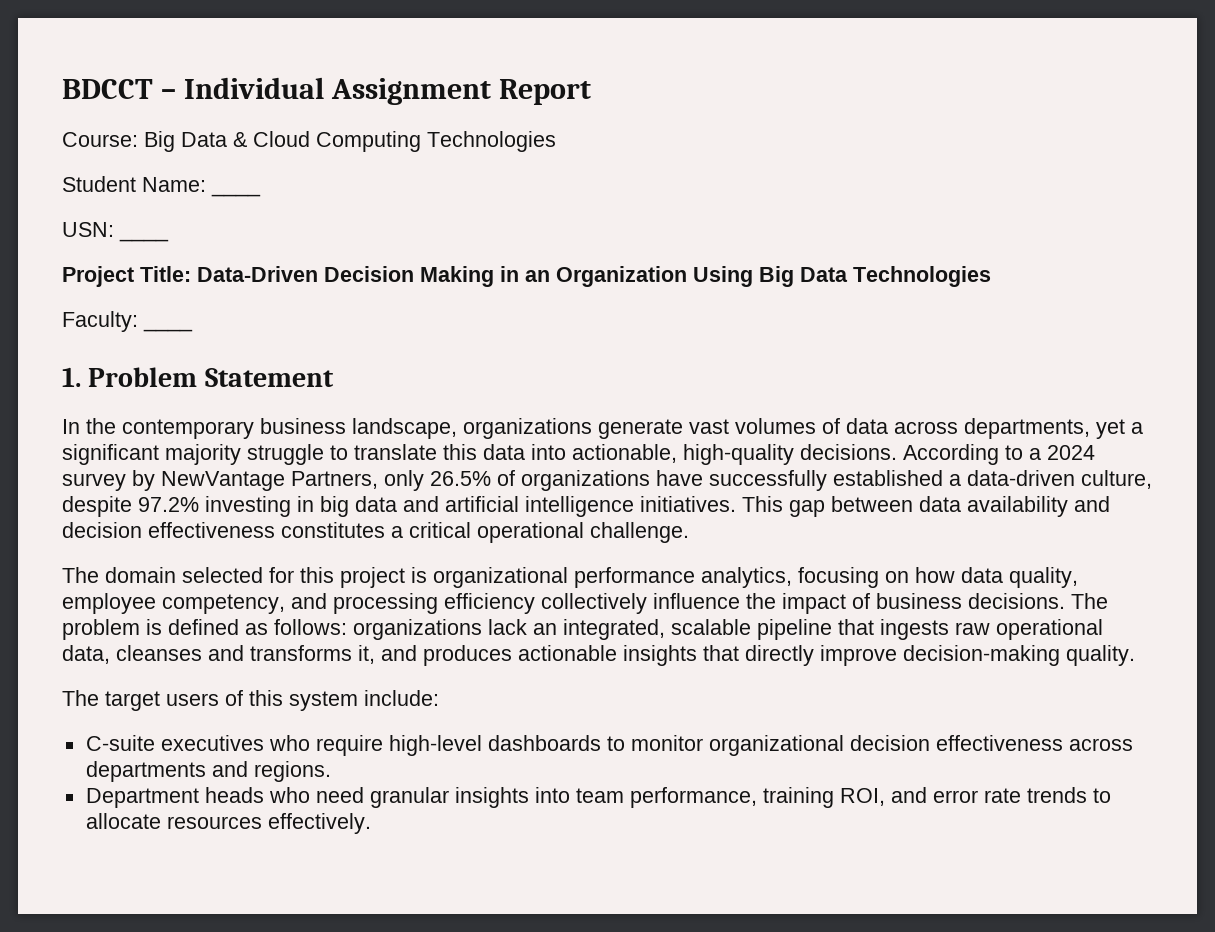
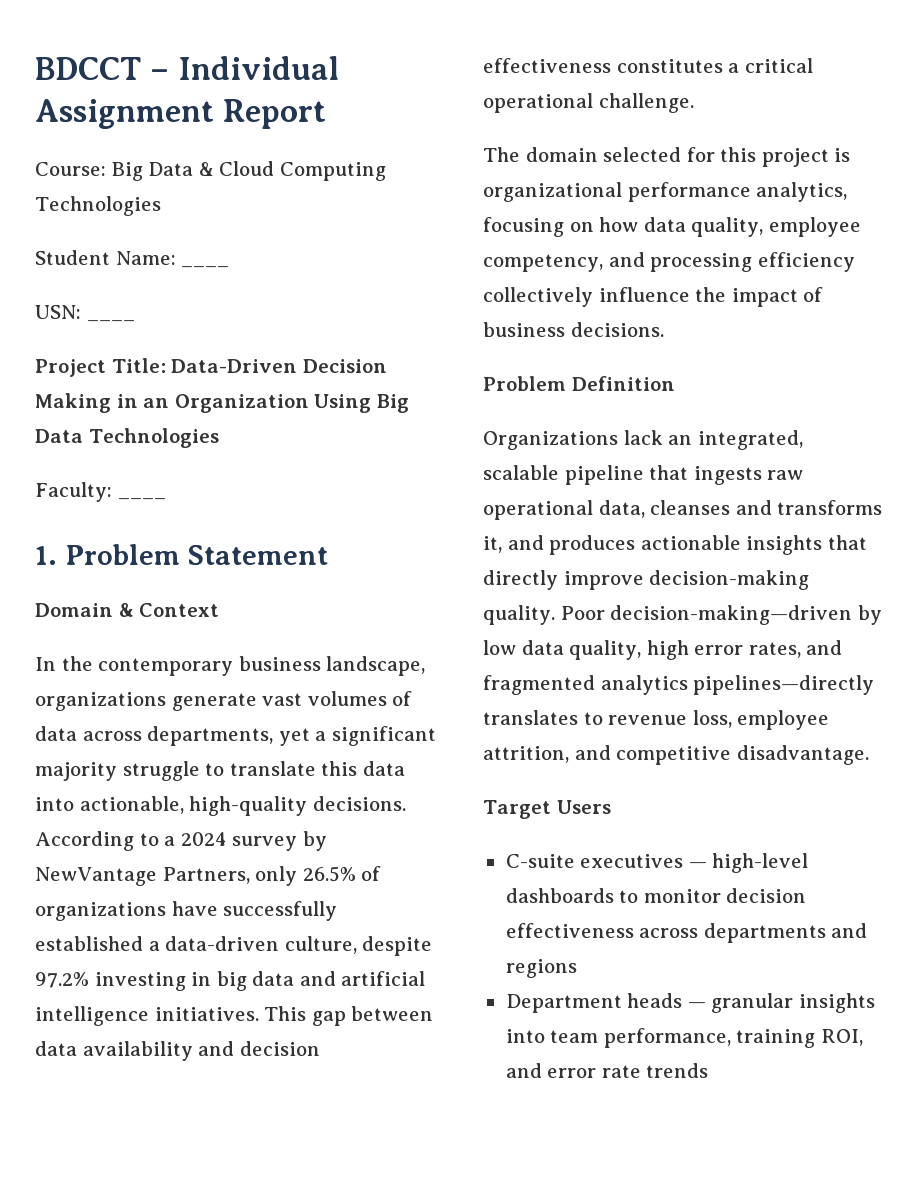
(334, 377) none -> [35,603,220,617] // Domain & Context
[1071,593,1108,609] [62,619,482,640] The problem is defined as follows: organizations -> [483,376,675,391] [483,431,618,450] // Problem Definition // Organizations
[62,690,439,711] // The target users of this system include: -> [560,605,882,625] [483,640,843,660] [483,675,875,695] [483,710,830,730] [483,745,869,765] [483,800,611,819] Poor decision-making—driven by low data quality, high error rates, and fragmented analytics pipelines—directly translates to revenue loss, employee attrition, and competitive disadvantage. // Target Users
[268,735,383,756] who require -> [688,862,707,868] —
[708,735,844,756] organizational -> (721, 896) none
[253,761,331,782] regions. -> [505,959,577,978] regions
[268,787,364,803] who need -> [687,1002,706,1008] —
[1092,788,1111,803] [85,813,371,834] to allocate resources effectively. -> (709, 1070) none

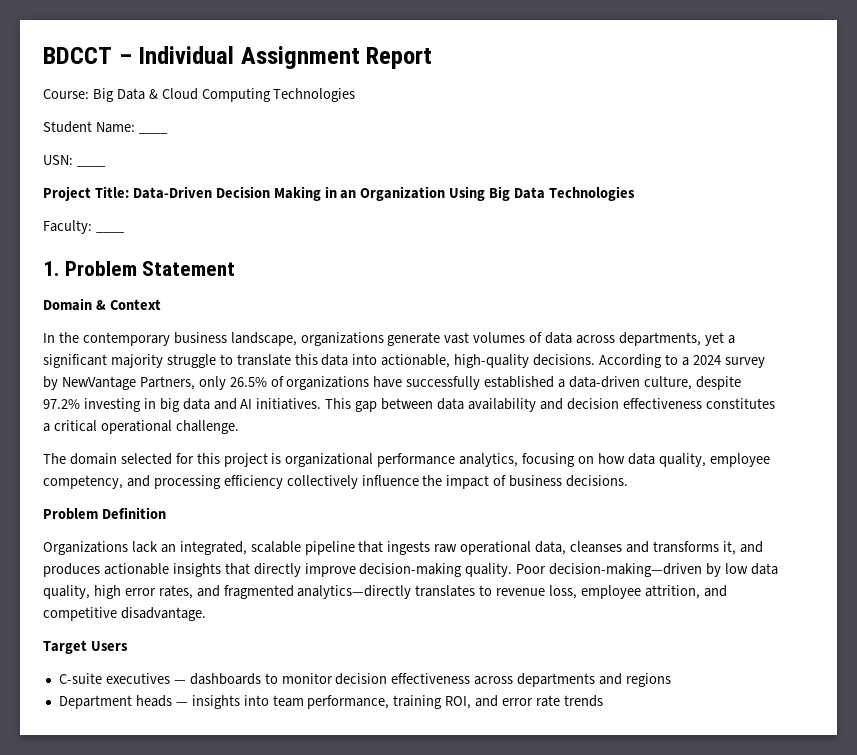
[341,971,426,986] [35,1006,149,1026] artificial intelligence -> [240,399,253,409] AI
[600,675,875,695] analytics pipelines—directly -> [297,585,412,599] analytics—directly
[712,853,809,873] high-level -> (186, 682) none
[711,993,794,1013] granular -> (188, 704) none

